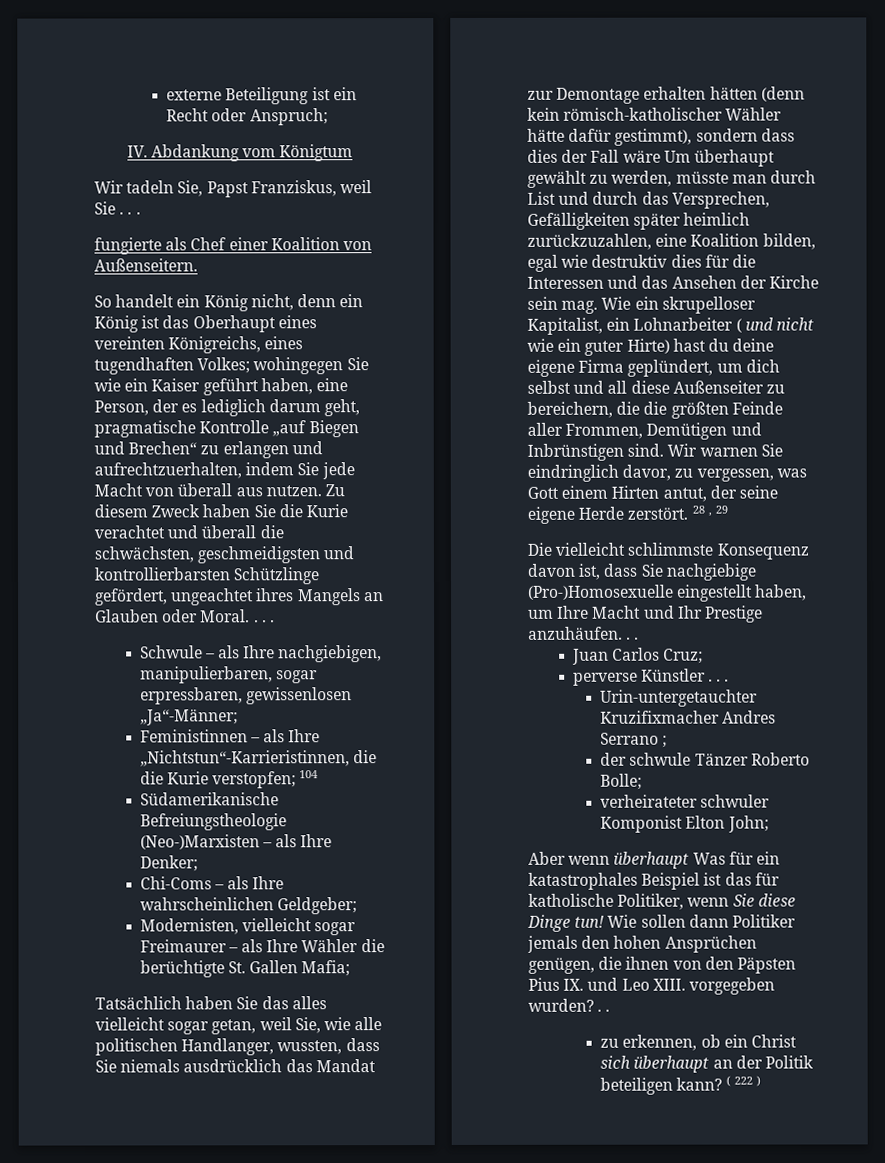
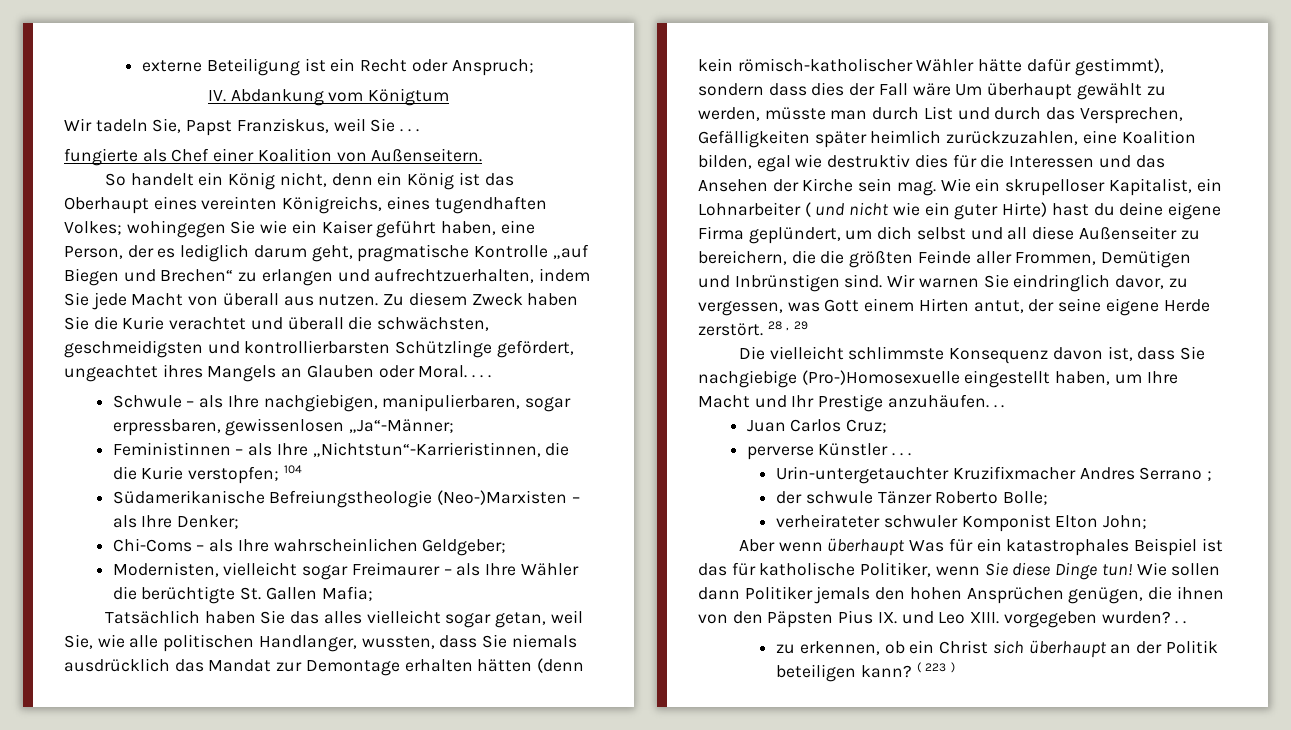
[733,1076,753,1085] 222 -> [925,663,947,672] 223

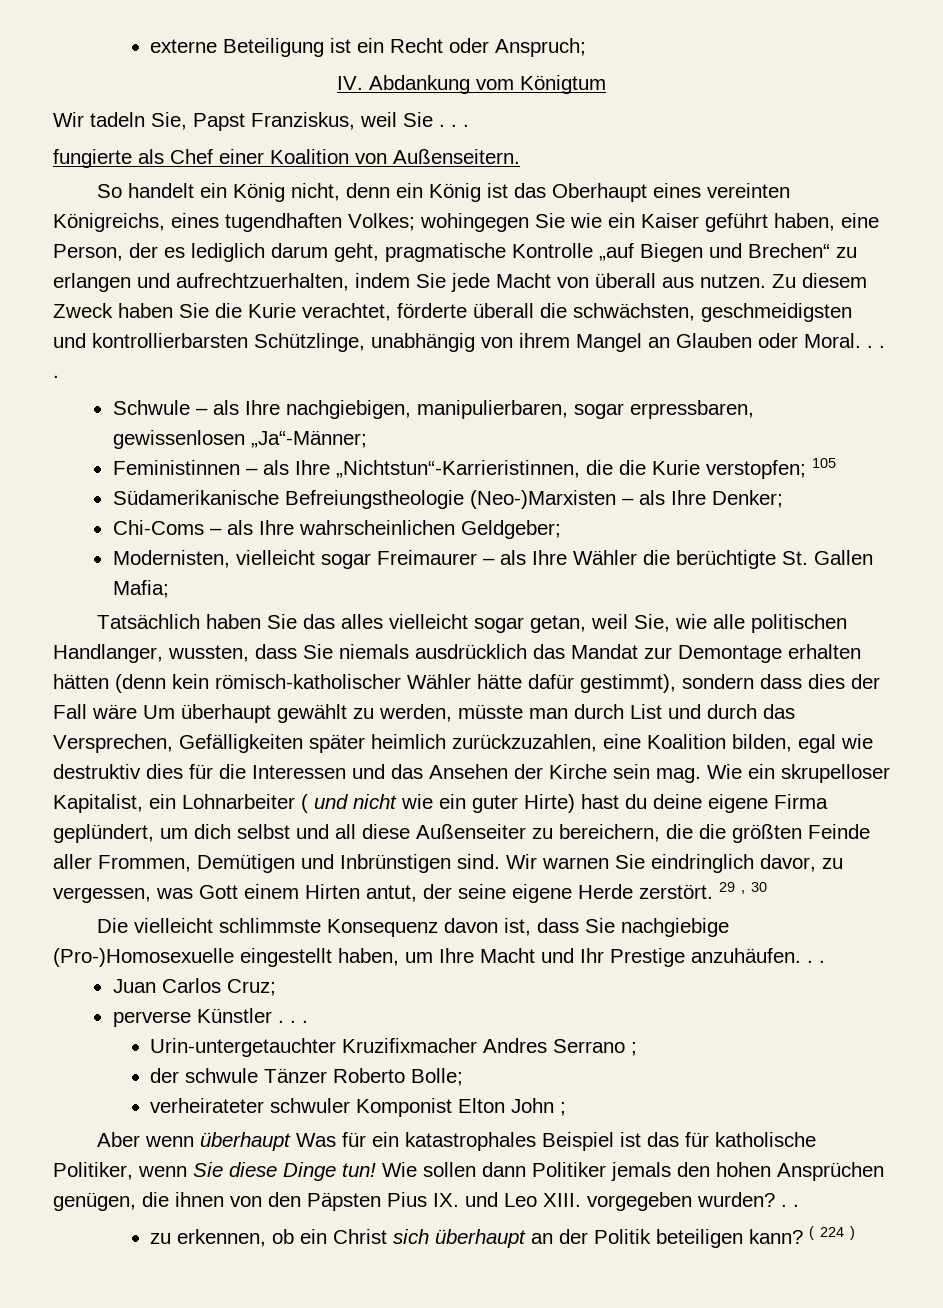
[169,317,283,330] verachtet und -> [302,303,467,321] verachtet, förderte
[395,340,574,358] [64,364,277,382] Schützlinge gefördert, ungeachtet ihres Mangels -> [254,333,642,352] Schützlinge, unabhängig von ihrem Mangel
[283,465,302,474] 104 -> [811,458,836,468] 105
[767,321,809,331] 28 , 29 -> [719,882,767,894] 29 , 30
[1103,515,1148,529] John; -> [511,1098,567,1116] John ;
[925,663,947,672] 223 -> [820,1227,845,1237] 224

